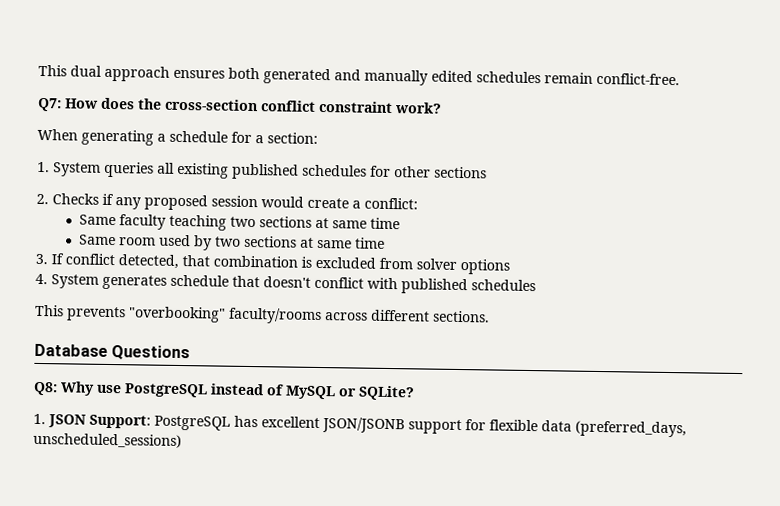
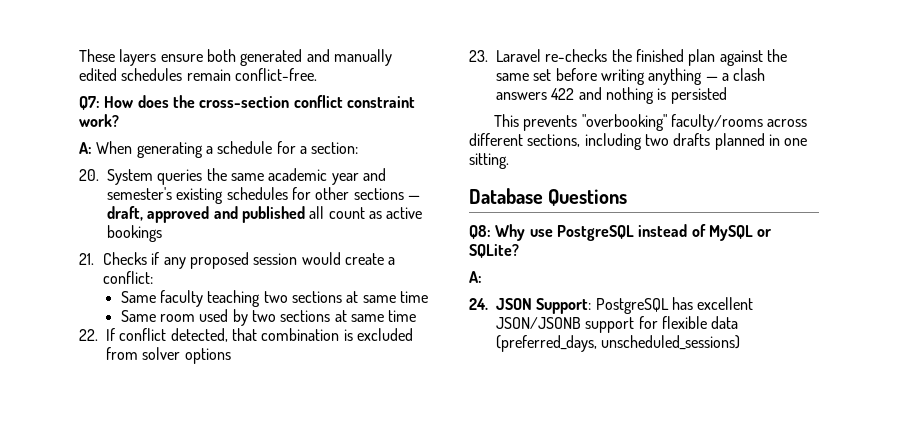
[38,64,225,82] This dual approach ensures -> [79,49,203,66] These layers ensure
(442, 108) none -> [79,142,92,154] A:
[37,161,50,173] 1. -> [79,169,99,181] 20.
[157,162,487,180] [36,193,49,205] all existing published schedules for other sections // 2. -> [206,168,386,185] [107,187,420,204] [107,206,423,223] [107,225,162,242] [79,253,94,265] the same academic year and semester's existing schedules for other sections — draft, approved and published all count as active bookings // 21.
[35,253,48,265] 3. -> [79,329,98,341] 22.
[35,273,536,295] 4. System generates schedule that doesn't conflict with published schedules -> [469,49,787,66] [496,68,766,85] [496,87,727,104] 23. Laravel re-checks the finished plan against the same set before writing anything — a clash answers 422 and nothing is persisted
[433,310,490,323] sections. -> [527,133,808,150] [469,153,509,169] sections, including two drafts planned in one sitting.
[33,413,46,425] 1. -> [469,271,482,283] [469,298,488,310] A: // 24.

